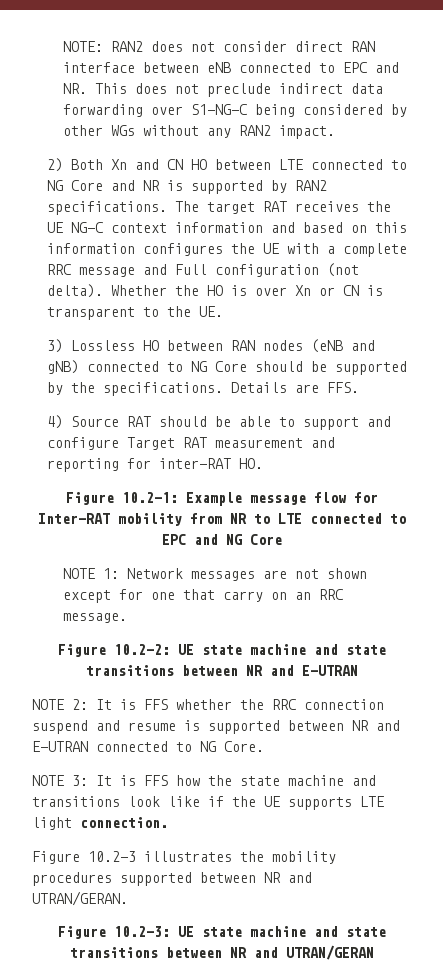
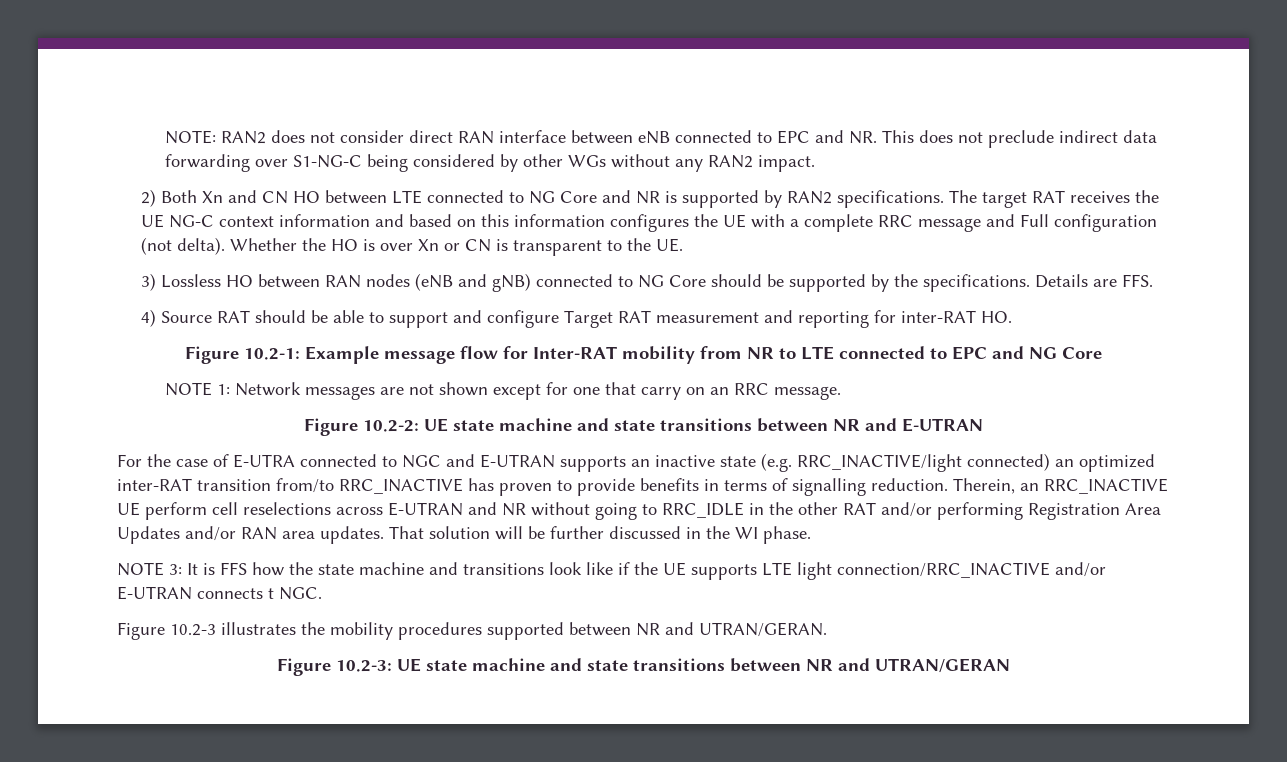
[32,699,384,710] [32,720,400,734] [32,741,264,752] NOTE 2: It is FFS whether the RRC connection suspend and resume is supported between NR and E-UTRAN connected to NG Core. -> [117,453,1155,472] [117,478,1168,496] [117,502,1161,520] [117,526,811,544] For the case of E-UTRA connected to NGC and E-UTRAN supports an inactive state (e.g. RRC_INACTIVE/light connected) an optimized inter-RAT transition from/to RRC_INACTIVE has proven to provide benefits in terms of signalling reduction. Therein, an RRC_INACTIVE UE perform cell reselections across E-UTRAN and NR without going to RRC_IDLE in the other RAT and/or performing Registration Area Updates and/or RAN area updates. That solution will be further discussed in the WI phase.
[80,817,168,828] connection. -> [837,562,1106,578] [117,586,322,600] connection/RRC_INACTIVE and/or E-UTRAN connects t NGC.

